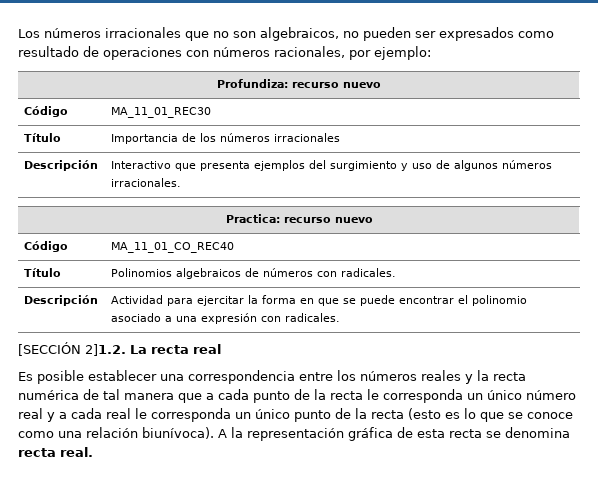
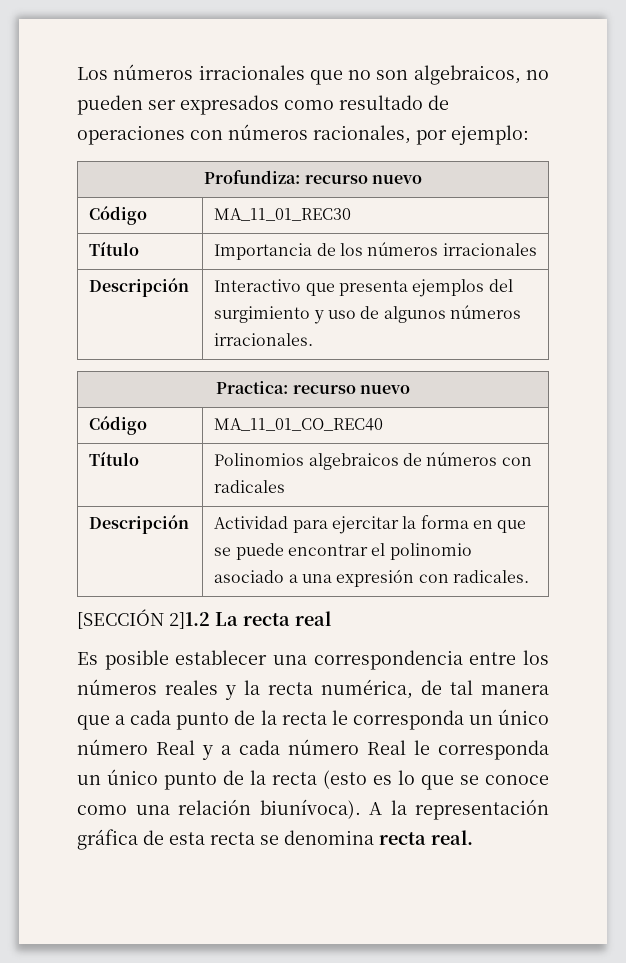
[341,268,397,277] radicales. -> [214,480,286,493] radicales
[85,344,126,356] 2]1.2. -> [169,612,210,629] 2]1.2
[18,390,79,400] numérica -> [321,679,413,699] numérica,
[18,408,43,419] real -> [156,740,195,755] Real
[106,408,131,419] real -> [288,739,406,755] número Real

